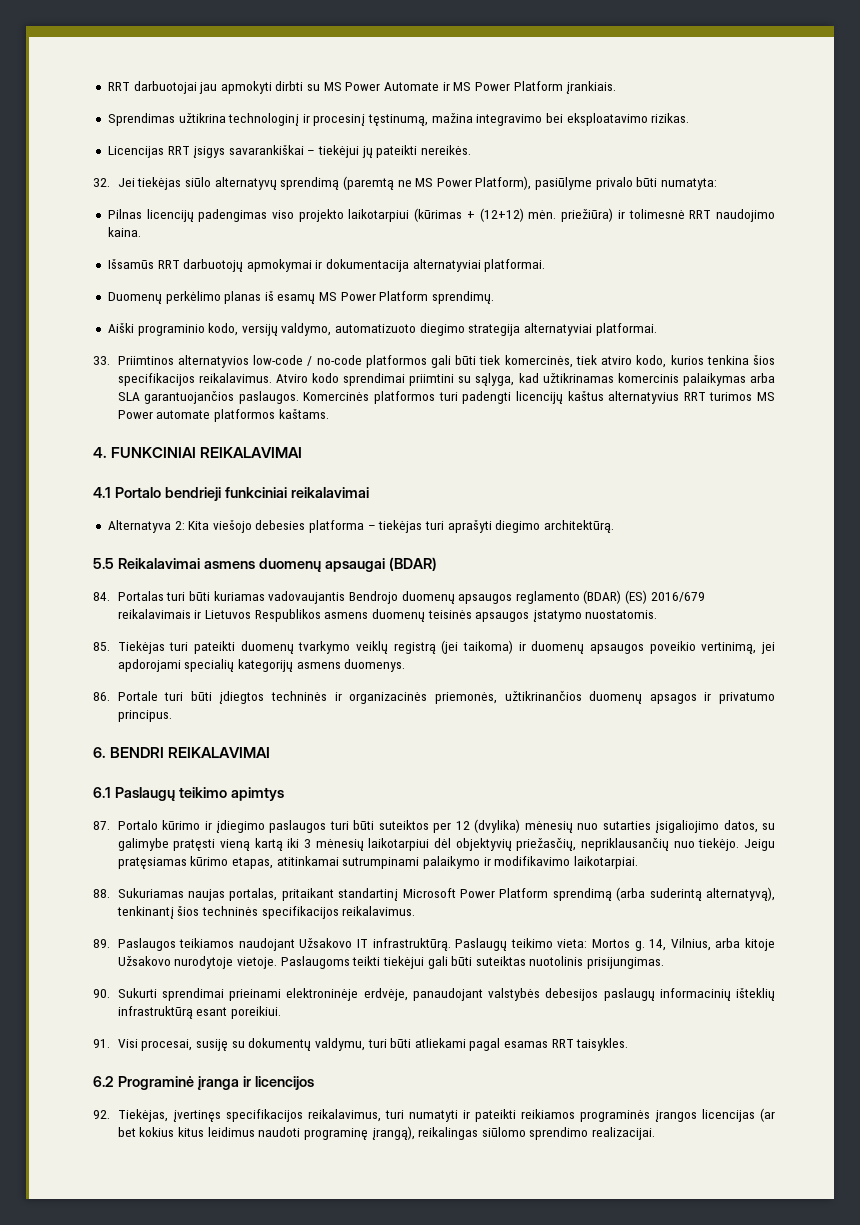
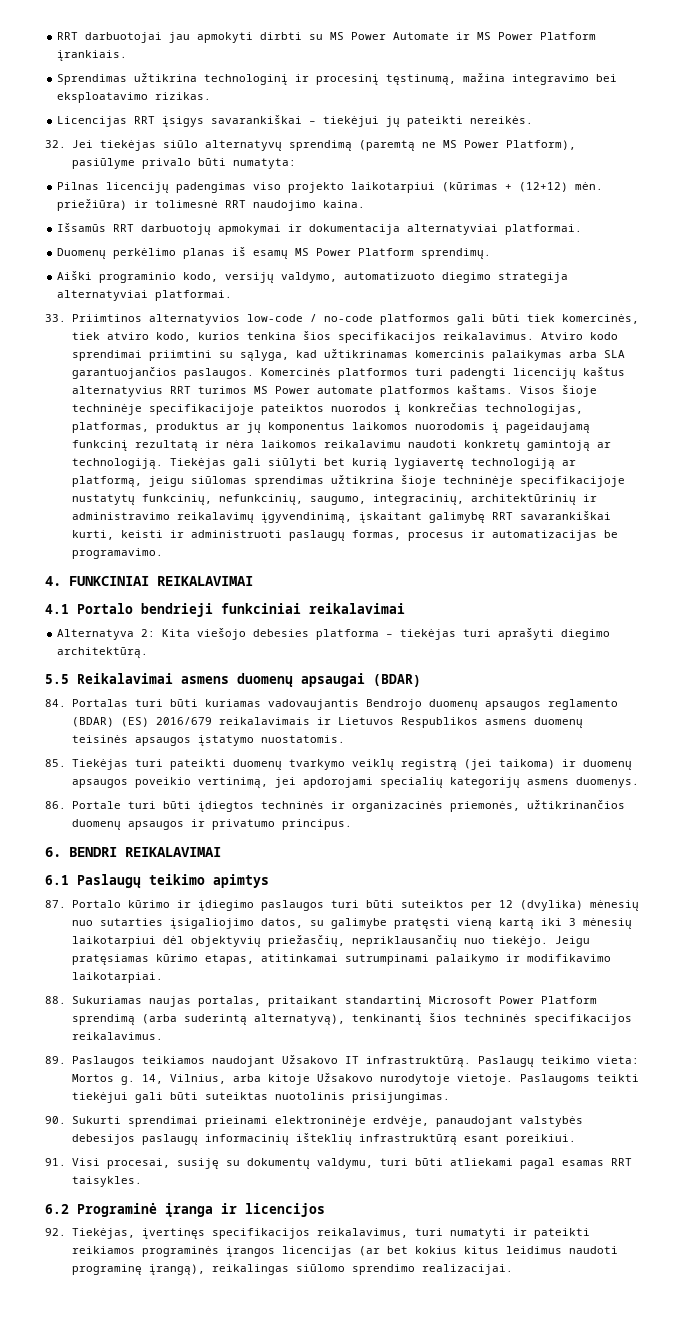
(329, 414) none -> [519,385,597,397] [71,403,583,415] [71,422,590,433] [71,440,611,451] [71,458,576,469] [71,475,625,487] [71,494,597,505] [71,511,611,523] [71,530,618,541] [71,548,163,559] Visos šioje techninėje specifikacijoje pateiktos nuorodos į konkrečias technologijas, platformas, produktus ar jų komponentus laikomos nuorodomis į pageidaujamą funkcinį rezultatą ir nėra laikomos reikalavimu naudoti konkretų gamintoją ar technologiją. Tiekėjas gali siūlyti bet kurią lygiavertę technologiją ar platformą, jeigu siūlomas sprendimas užtikrina šioje techninėje specifikacijoje nustatytų funkcinių, nefunkcinių, saugumo, integracinių, architektūrinių ir administravimo reikalavimų įgyvendinimą, įskaitant galimybę RRT savarankiškai kurti, keisti ir administruoti paslaugų formas, procesus ir automatizacijas be programavimo.
[649,694,697,704] apsagos -> [127,821,184,830] apsaugos

